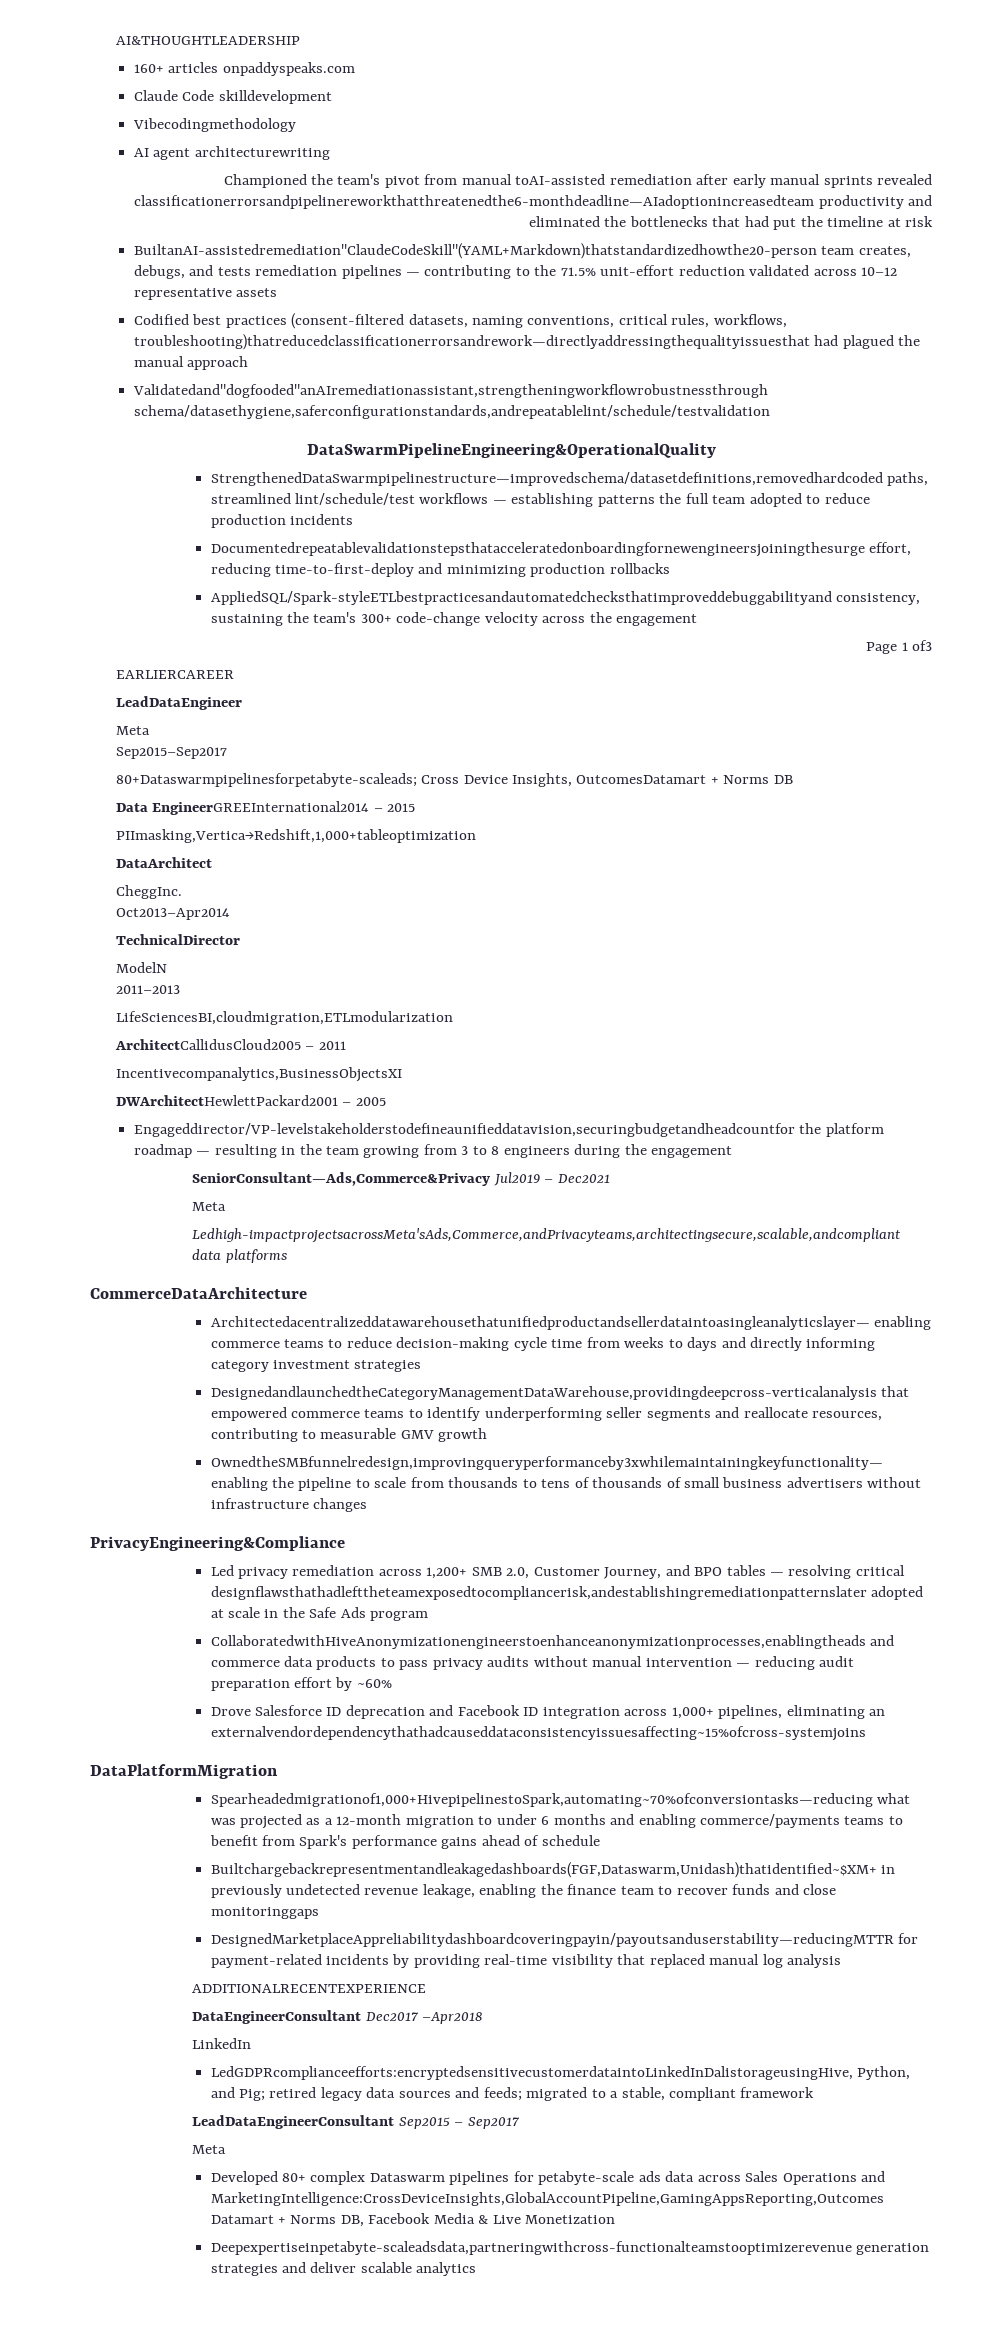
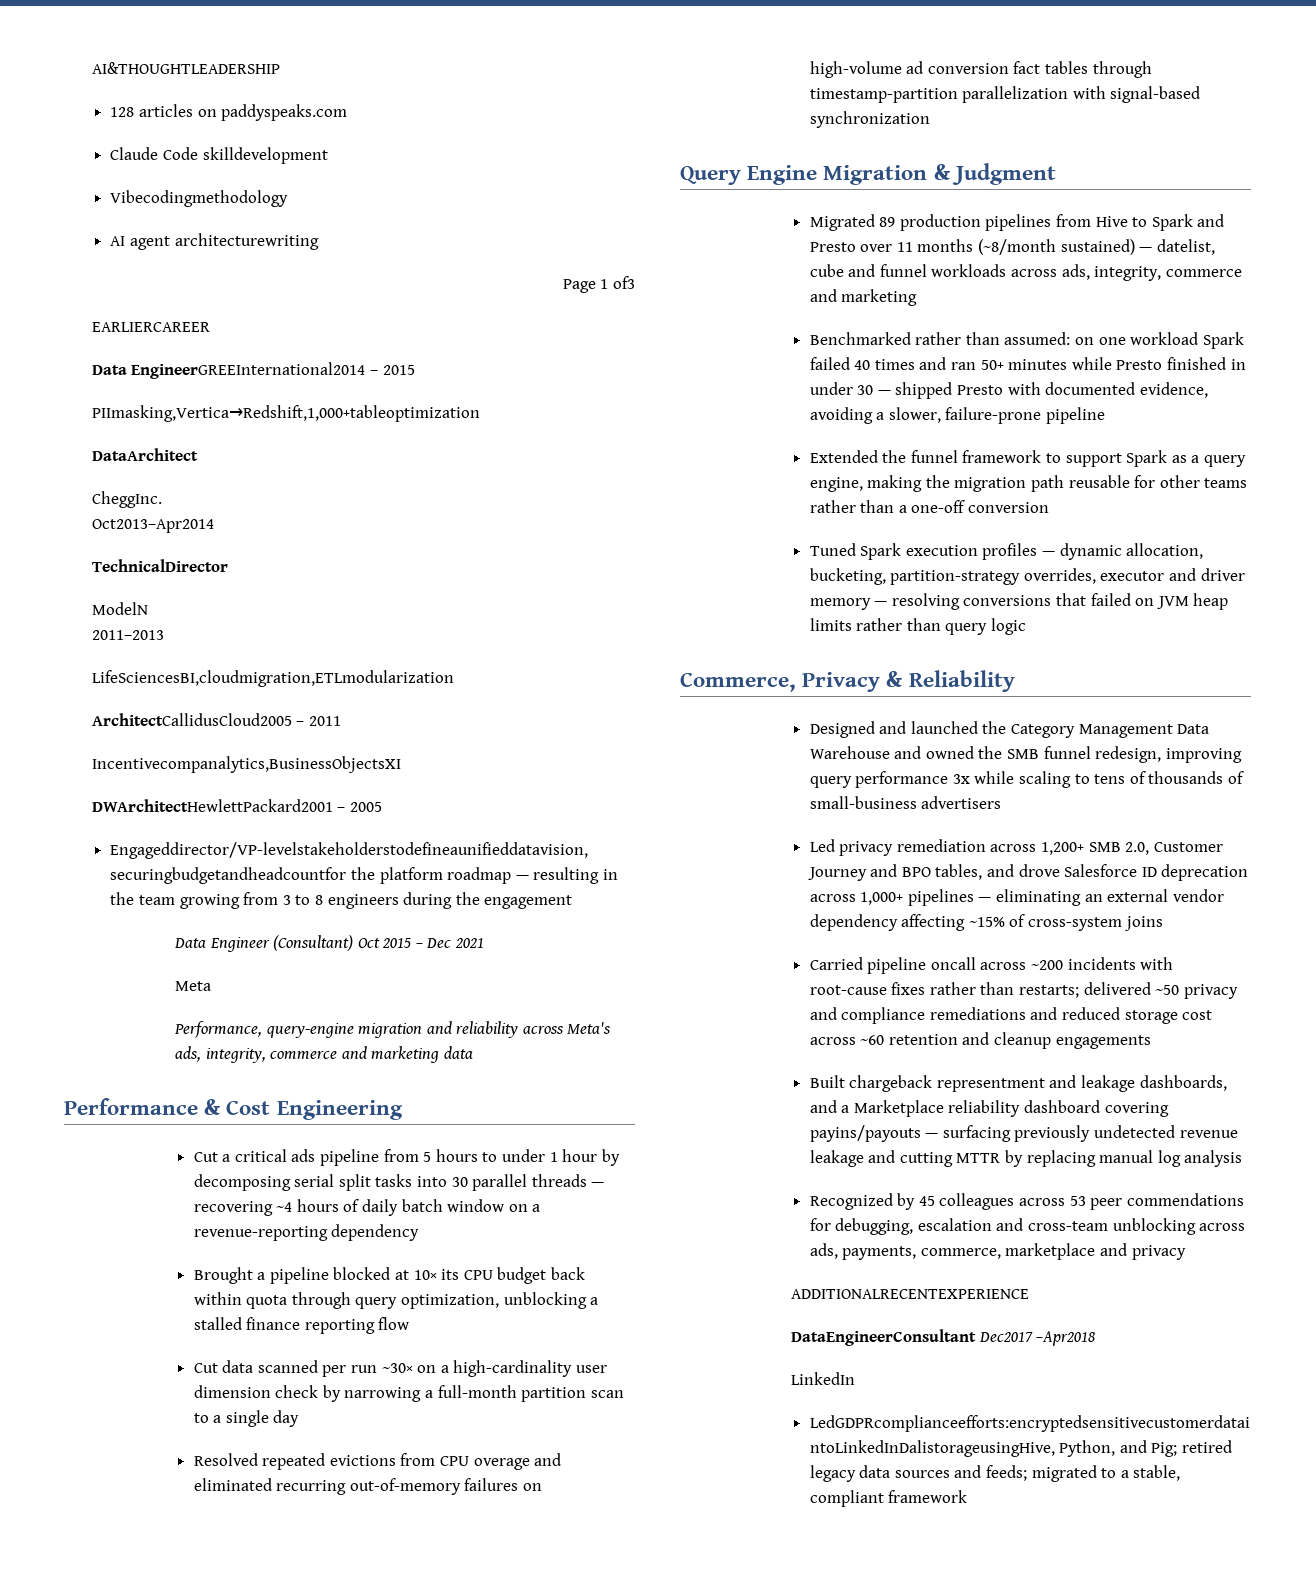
[133,62,355,76] 160+ articles onpaddyspeaks.com -> [110,104,348,121] 128 articles on paddyspeaks.com
[223,174,933,188] [134,195,933,209] [528,216,934,230] [133,243,911,259] [133,265,898,279] [133,288,278,300] [133,313,787,329] [133,334,921,350] [133,356,249,370] [132,384,768,398] [133,405,770,419] [306,443,716,458] [210,472,929,486] [210,493,870,507] [210,514,354,528] [210,542,912,557] [210,563,670,577] [210,591,921,605] [210,612,698,626] [866,640,933,654] [115,670,234,679] [115,696,242,710] [115,726,150,735] [115,747,227,759] [115,773,793,787] Championed the team's pivot from manual toAI-assisted remediation after early manual sprints revealed classificationerrorsandpipelinereworkthatthreatenedthe6-monthdeadline—AIadoptionincreasedteam productivity and eliminated the bottlenecks that had put the timeline at risk // BuiltanAI-assistedremediation"ClaudeCodeSkill"(YAML+Markdown)thatstandardizedhowthe20-person team creates, debugs, and tests remediation pipelines — contributing to the 71.5% unit-effort reduction validated across 10–12 representative assets // Codified best practices (consent-filtered datasets, naming conventions, critical rules, workflows, troubleshooting)thatreducedclassificationerrorsandrework—directlyaddressingthequalityissuesthat had plagued the manual approach // Validatedand"dogfooded"anAIremediationassistant,strengtheningworkflowrobustnessthrough schema/datasethygiene,saferconfigurationstandards,andrepeatablelint/schedule/testvalidation // DataSwarmPipelineEngineering&OperationalQuality // StrengthenedDataSwarmpipelinestructure—improvedschema/datasetdefinitions,removedhardcoded paths, streamlined lint/schedule/test workflows — establishing patterns the full team adopted to reduce production incidents // Documentedrepeatablevalidationstepsthatacceleratedonboardingfornewengineersjoiningthesurge effort, reducing time-to-first-deploy and minimizing production rollbacks // AppliedSQL/Spark-styleETLbestpracticesandautomatedchecksthatimproveddebuggabilityand consistency, sustaining the team's 300+ code-change velocity across the engagement // Page 1 of3 // EARLIERCAREER // LeadDataEngineer // Meta // Sep2015–Sep2017 // 80+Dataswarmpipelinesforpetabyte-scaleads; Cross Device Insights, OutcomesDatamart + Norms DB -> [562,276,635,293] [91,322,210,332] Page 1 of3 // EARLIERCAREER
[192,1172,610,1186] [192,1202,227,1211] [192,1228,902,1243] [192,1249,287,1263] [90,1287,307,1299] [210,1316,932,1330] [210,1337,876,1351] [210,1360,422,1372] [210,1386,910,1400] [210,1407,883,1421] [210,1428,488,1442] [210,1456,883,1470] [210,1477,519,1491] SeniorConsultant—Ads,Commerce&Privacy Jul2019 – Dec2021 // Meta // Ledhigh-impactprojectsacrossMeta'sAds,Commerce,andPrivacyteams,architectingsecure,scalable,andcompliant data platforms // CommerceDataArchitecture // Architectedacentralizeddatawarehousethatunifiedproductandsellerdataintoasingleanalyticslayer— enabling commerce teams to reduce decision-making cycle time from weeks to days and directly informing category investment strategies // DesignedandlaunchedtheCategoryManagementDataWarehouse,providingdeepcross-verticalanalysis that empowered commerce teams to identify underperforming seller segments and reallocate resources, contributing to measurable GMV growth // OwnedtheSMBfunnelredesign,improvingqueryperformanceby3xwhilemaintainingkeyfunctionality— enabling the pipeline to scale from thousands -> [173,935,485,952] [174,981,211,991] [173,1021,612,1038] [174,1046,473,1063] [64,1098,403,1120] [193,1149,620,1166] [193,1174,605,1191] [193,1199,541,1216] [193,1224,420,1241] [193,1267,585,1284] [193,1292,599,1309] [193,1317,410,1334] [193,1360,607,1377] [193,1385,624,1402] [193,1410,300,1427] [193,1453,562,1470] [193,1478,543,1495] [809,61,1152,78] [809,86,1201,103] [809,111,930,128] [680,163,1056,185] [809,214,1225,231] [809,239,1215,255] [809,264,1242,281] [809,289,918,306] [809,332,1244,349] [809,357,1246,370] [809,382,1208,399] [809,407,1106,424] [809,450,1246,467] [809,475,1248,492] [809,500,1050,513] [809,543,1204,560] [809,568,1245,585] [809,593,1229,610] [809,618,1027,635] [680,670,1015,692] [809,721,1210,738] [809,746,1242,763] [809,771,1072,788] Data Engineer (Consultant) Oct 2015 – Dec 2021 // Meta // Performance, query-engine migration and reliability across Meta's ads, integrity, commerce and marketing data // Performance & Cost Engineering // Cut a critical ads pipeline from 5 hours to under 1 hour by decomposing serial split tasks into 30 parallel threads — recovering ~4 hours of daily batch window on a revenue-reporting dependency // Brought a pipeline blocked at 10× its CPU budget back within quota through query optimization, unblocking a stalled finance reporting flow // Cut data scanned per run ~30× on a high-cardinality user dimension check by narrowing a full-month partition scan to a single day // Resolved repeated evictions from CPU overage and eliminated recurring out-of-memory failures on high-volume ad conversion fact tables through timestamp-partition parallelization with signal-based synchronization // Query Engine Migration & Judgment // Migrated 89 production pipelines from Hive to Spark and Presto over 11 months (~8/month sustained) — datelist, cube and funnel workloads across ads, integrity, commerce and marketing // Benchmarked rather than assumed: on one workload Spark failed 40 times and ran 50+ minutes while Presto finished in under 30 — shipped Presto with documented evidence, avoiding a slower, failure-prone pipeline // Extended the funnel framework to support Spark as a query engine, making the migration path reusable for other teams rather than a one-off conversion // Tuned Spark execution profiles — dynamic allocation, bucketing, partition-strategy overrides, executor and driver memory — resolving conversions that failed on JVM heap limits rather than query logic // Commerce, Privacy & Reliability // Designed and launched the Category Management Data Warehouse and owned the SMB funnel redesign, improving query performance 3x while scaling
[684,1477,783,1488] small business -> [809,796,917,809] small-business
[867,1477,922,1488] [210,1498,368,1512] [90,1536,345,1551] without infrastructure changes // PrivacyEngineering&Compliance -> (1002, 802) none
[604,1567,662,1579] Journey, -> [807,867,867,881] Journey
[726,1565,905,1579] [210,1586,924,1600] [210,1607,429,1621] [210,1635,895,1649] [210,1656,855,1670] [210,1677,392,1691] [210,1705,886,1719] [210,1726,866,1741] [90,1764,278,1779] [210,1793,911,1807] [210,1814,903,1829] [209,1835,600,1849] [210,1862,896,1878] [210,1884,837,1898] [210,1907,319,1919] [210,1933,919,1947] [210,1954,842,1968] tables — resolving critical designflawsthathadlefttheteamexposedtocompliancerisk,andestablishingremediationpatternslater adopted at scale in the Safe Ads program // CollaboratedwithHiveAnonymizationengineerstoenhanceanonymizationprocesses,enablingtheads and commerce data products to pass privacy audits without manual intervention — reducing audit preparation effort by ~60% // Drove Salesforce ID deprecation and Facebook ID integration across 1,000+ pipelines, eliminating an externalvendordependencythathadcauseddataconsistencyissuesaffecting~15%ofcross-systemjoins // DataPlatformMigration // Spearheadedmigrationof1,000+HivepipelinestoSpark,automating~70%ofconversiontasks—reducing what was projected as a 12-month migration to under 6 months and enabling commerce/payments teams to benefit from Spark's performance gains ahead of schedule // Builtchargebackrepresentmentandleakagedashboards(FGF,Dataswarm,Unidash)thatidentified~$XM+ in previously undetected revenue leakage, enabling the finance team to recover funds and close monitoringgaps // DesignedMarketplaceAppreliabilitydashboardcoveringpayin/payoutsanduserstability—reducingMTTR for payment-related incidents by providing real-time visibility that replaced manual log analysis -> [935,864,1249,881] [809,889,1224,906] [809,914,1163,931] [809,957,1174,974] [809,982,1238,999] [809,1007,1213,1024] [809,1032,1151,1049] [809,1075,1227,1092] [809,1100,1169,1117] [809,1125,1238,1142] [809,1150,1243,1167] [809,1193,1244,1210] [809,1218,1246,1235] [809,1243,1186,1260] tables, and drove Salesforce ID deprecation across 1,000+ pipelines — eliminating an external vendor dependency affecting ~15% of cross-system joins // Carried pipeline oncall across ~200 incidents with root-cause fixes rather than restarts; delivered ~50 privacy and compliance remediations and reduced storage cost across ~60 retention and cleanup engagements // Built chargeback representment and leakage dashboards, and a Marketplace reliability dashboard covering payins/payouts — surfacing previously undetected revenue leakage and cutting MTTR by replacing manual log analysis // Recognized by 45 colleagues across 53 peer commendations for debugging, escalation and cross-team unblocking across ads, payments, commerce, marketplace and privacy
[192,2115,520,2129] [192,2145,227,2154] [210,2171,886,2185] [210,2192,884,2206] [210,2213,616,2227] [210,2241,930,2255] [210,2262,477,2276] // LeadDataEngineerConsultant Sep2015 – Sep2017 // Meta // Developed 80+ complex Dataswarm pipelines for petabyte-scale ads data across Sales Operations and MarketingIntelligence:CrossDeviceInsights,GlobalAccountPipeline,GamingAppsReporting,Outcomes Datamart + Norms DB, Facebook Media & Live Monetization // Deepexpertiseinpetabyte-scaleadsdata,partneringwithcross-functionalteamstooptimizerevenue generation strategies and deliver scalable analytics -> (968, 1496) none

